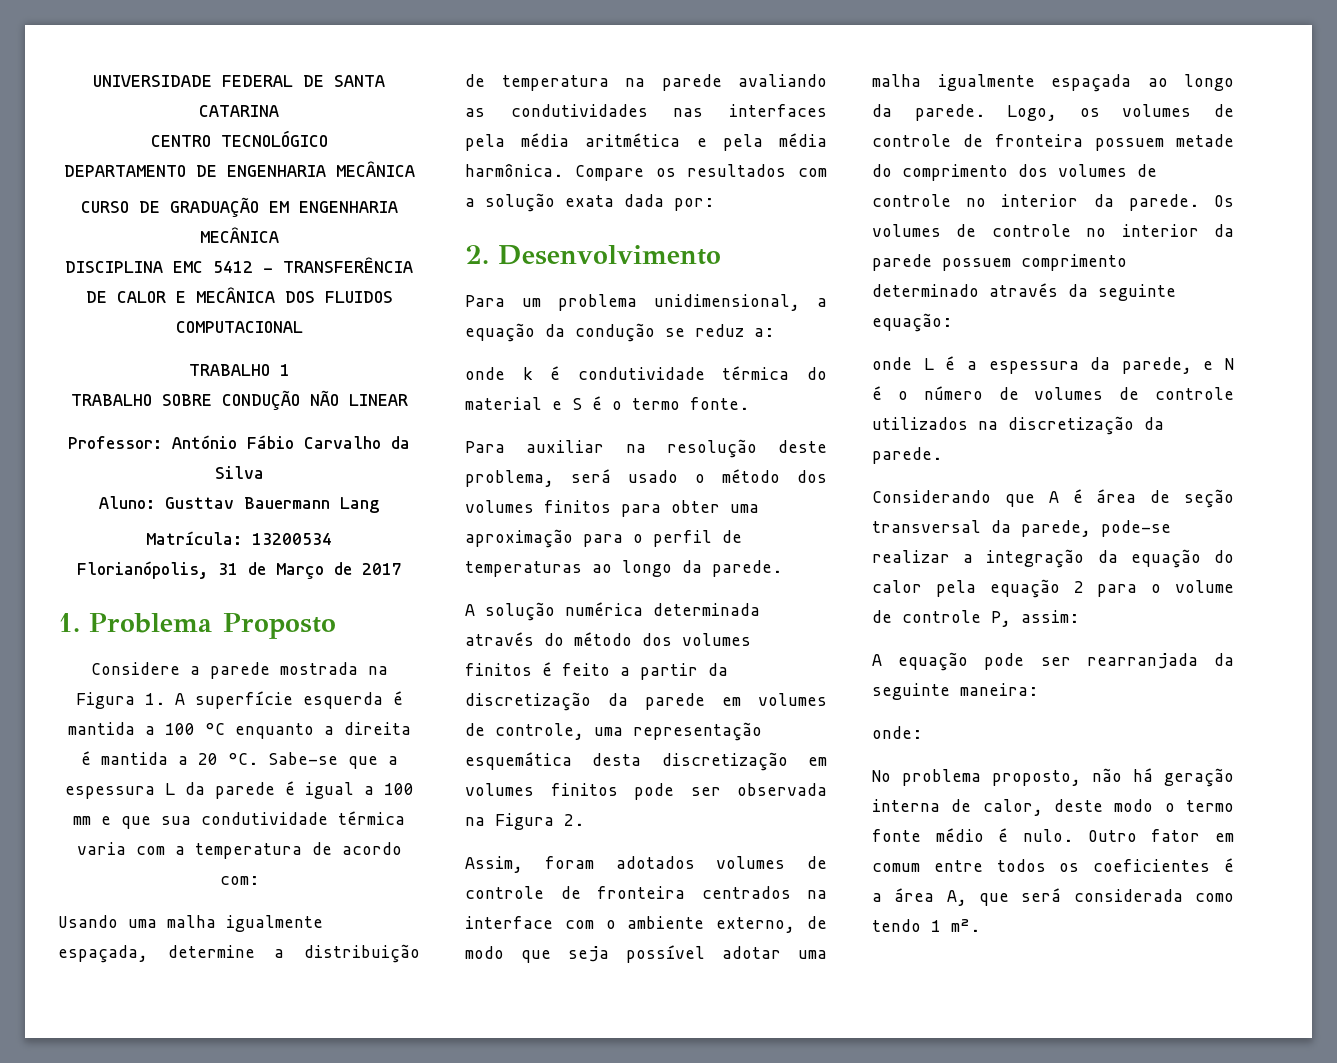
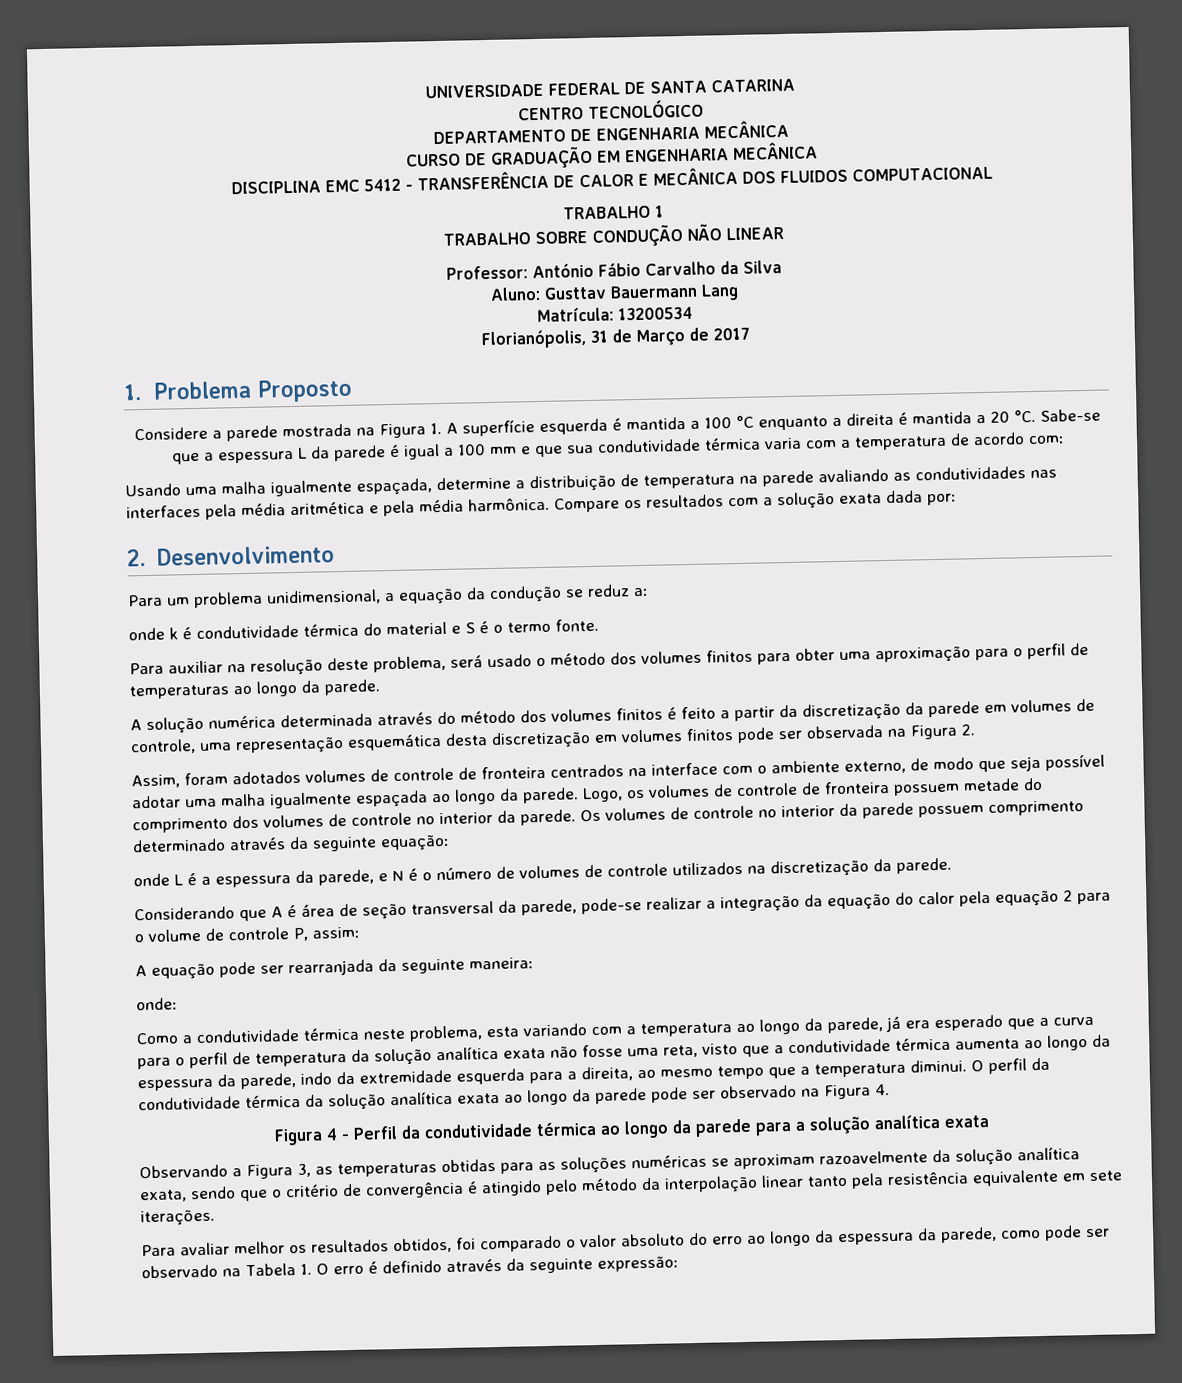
[872,768,1234,787] [872,799,1234,816] [872,828,1234,842] [872,858,1234,872] [872,888,1234,906] [872,919,980,932] No problema proposto, não há geração interna de calor, deste modo o termo fonte médio é nulo. Outro fator em comum entre todos os coeficientes é a área A, que será considerada como tendo 1 m². -> [136,1014,1094,1045] [137,1034,1111,1070] [137,1057,1050,1092] [138,1084,890,1111] [273,1114,989,1146] [139,1146,1080,1180] [140,1169,1123,1203] [140,1209,215,1227] [141,1225,1110,1257] [141,1256,679,1279] Como a condutividade térmica neste problema, esta variando com a temperatura ao longo da parede, já era esperado que a curva para o perfil de temperatura da solução analítica exata não fosse uma reta, visto que a condutividade térmica aumenta ao longo da espessura da parede, indo da extremidade esquerda para a direita, ao mesmo tempo que a temperatura diminui. O perfil da condutividade térmica da solução analítica exata ao longo da parede pode ser observado na Figura 4. // Figura 4 - Perfil da condutividade térmica ao longo da parede para a solução analítica exata // Observando a Figura 3, as temperaturas obtidas para as soluções numéricas se aproximam razoavelmente da solução analítica exata, sendo que o critério de convergência é atingido pelo método da interpolação linear tanto pela resistência equivalente em sete iterações. // Para avaliar melhor os resultados obtidos, foi comparado o valor absoluto do erro ao longo da espessura da parede, como pode ser observado na Tabela 1. O erro é definido através da seguinte expressão:

